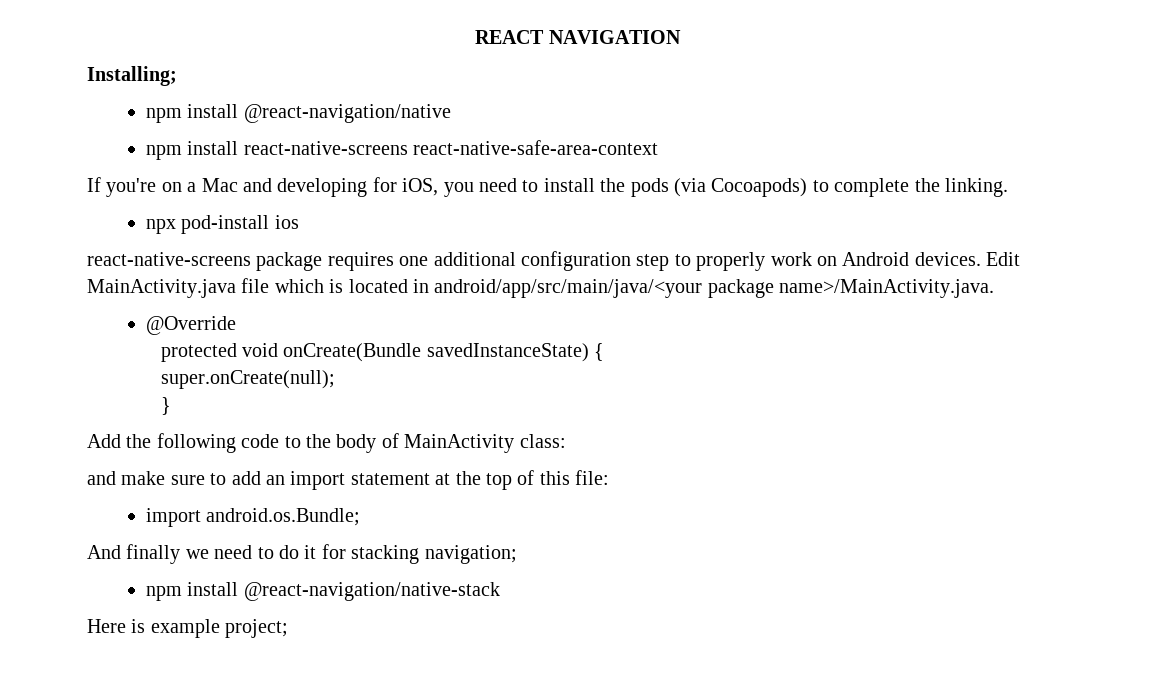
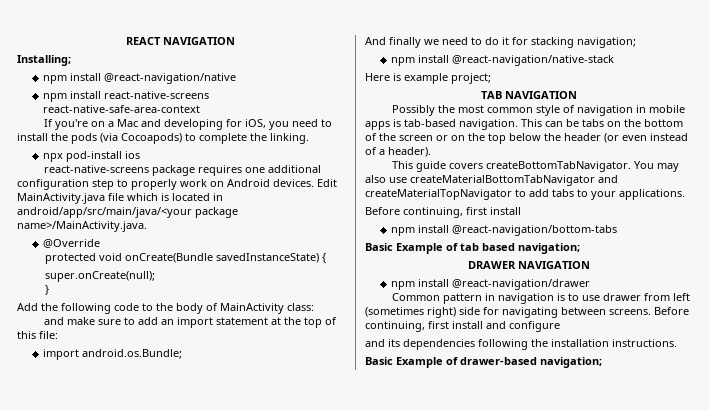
(289, 628) none -> [480,91,577,99] [391,105,685,116] [365,119,683,130] [365,133,688,144] [365,147,431,157] [391,161,679,172] [365,175,618,186] [365,189,685,200] [365,207,521,218] [391,225,618,236] [365,243,580,254] [467,261,590,269] [391,279,591,290] [391,293,690,304] [365,307,689,318] [365,321,560,332] [365,339,677,350] [365,357,602,368] // TAB NAVIGATION // Possibly the most common style of navigation in mobile apps is tab-based navigation. This can be tabs on the bottom of the screen or on the top below the header (or even instead of a header). // This guide covers createBottomTabNavigator. You may also use createMaterialBottomTabNavigator and createMaterialTopNavigator to add tabs to your applications. // Before continuing, first install // npm install @react-navigation/bottom-tabs // Basic Example of tab based navigation; // DRAWER NAVIGATION // npm install @react-navigation/drawer // Common pattern in navigation is to use drawer from left (sometimes right) side for navigating between screens. Before continuing, first install and configure // and its dependencies following the installation instructions. // Basic Example of drawer-based navigation;

